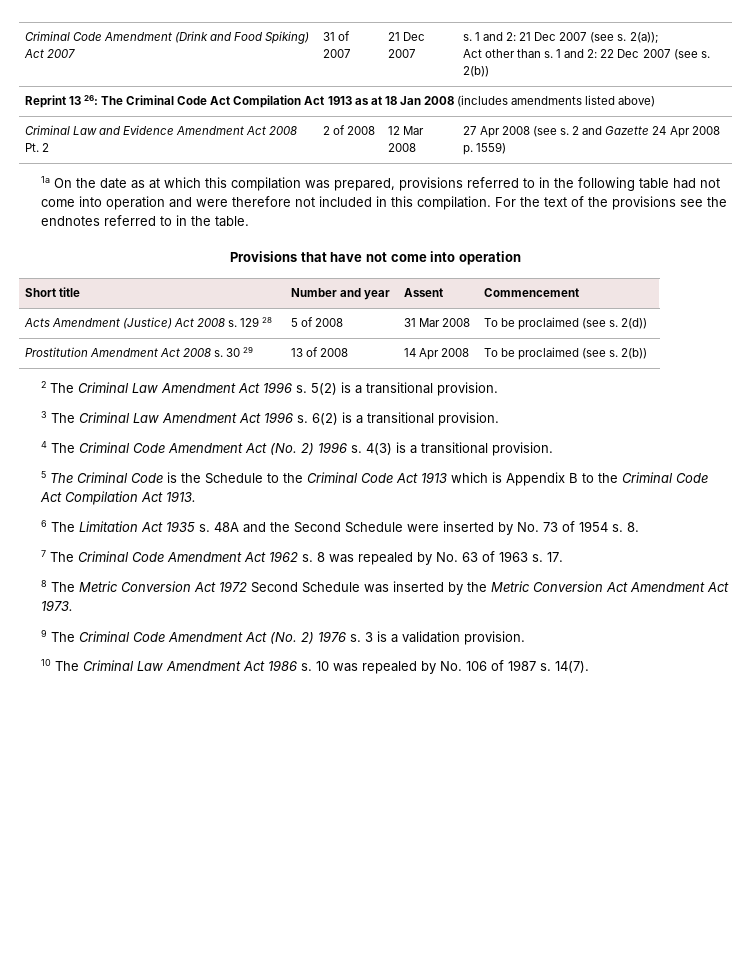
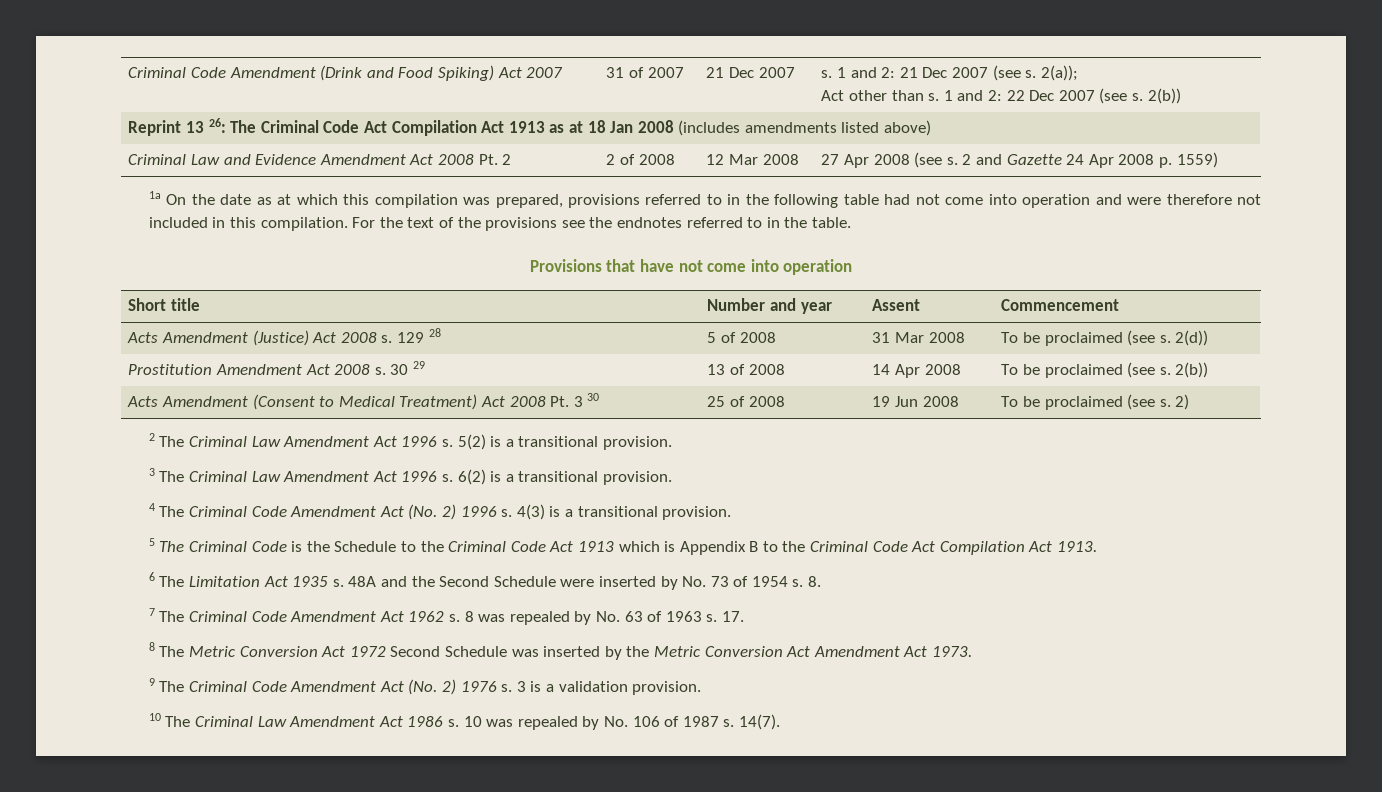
(648, 353) none -> [127,393,600,410] [707,396,785,407] [872,396,959,407] [1001,394,1190,410] // Acts Amendment (Consent to Medical Treatment) Act 2008 Pt. 3 30 | 25 of 2008 | 19 Jun 2008 | To be proclaimed (see s. 2)

